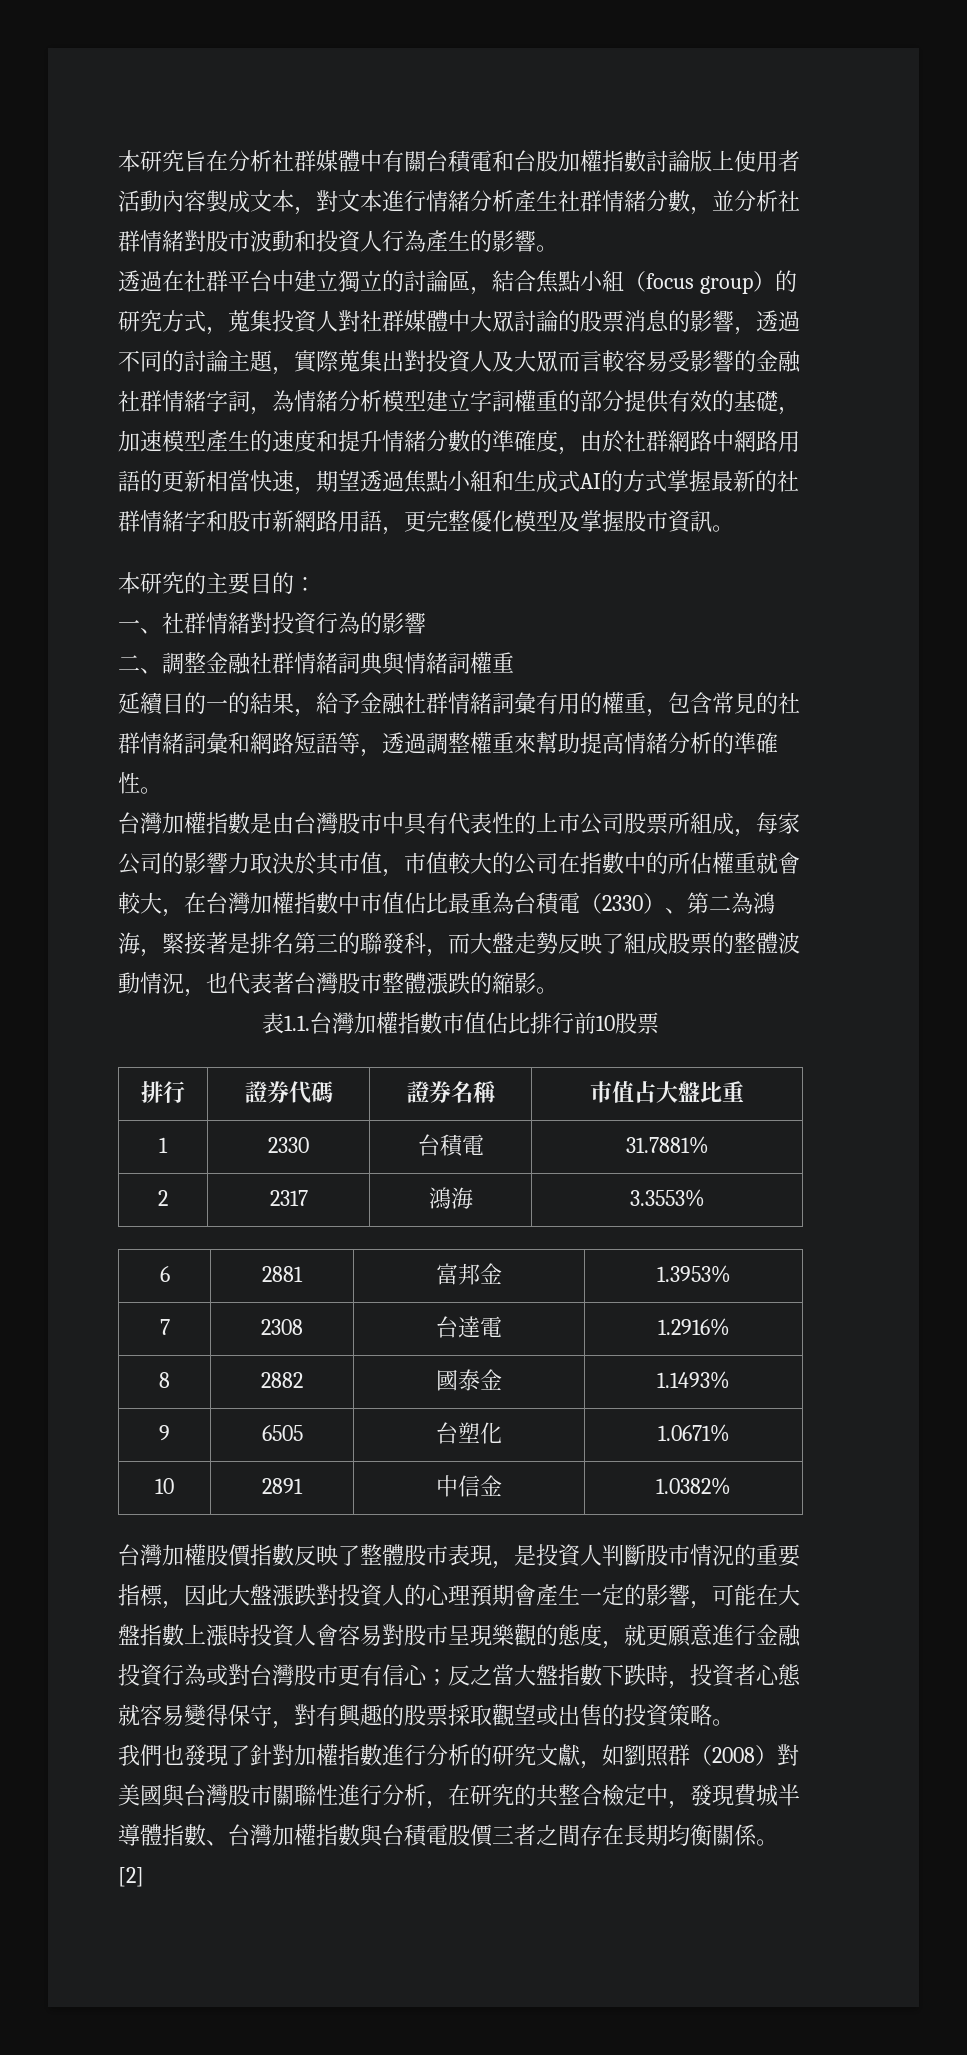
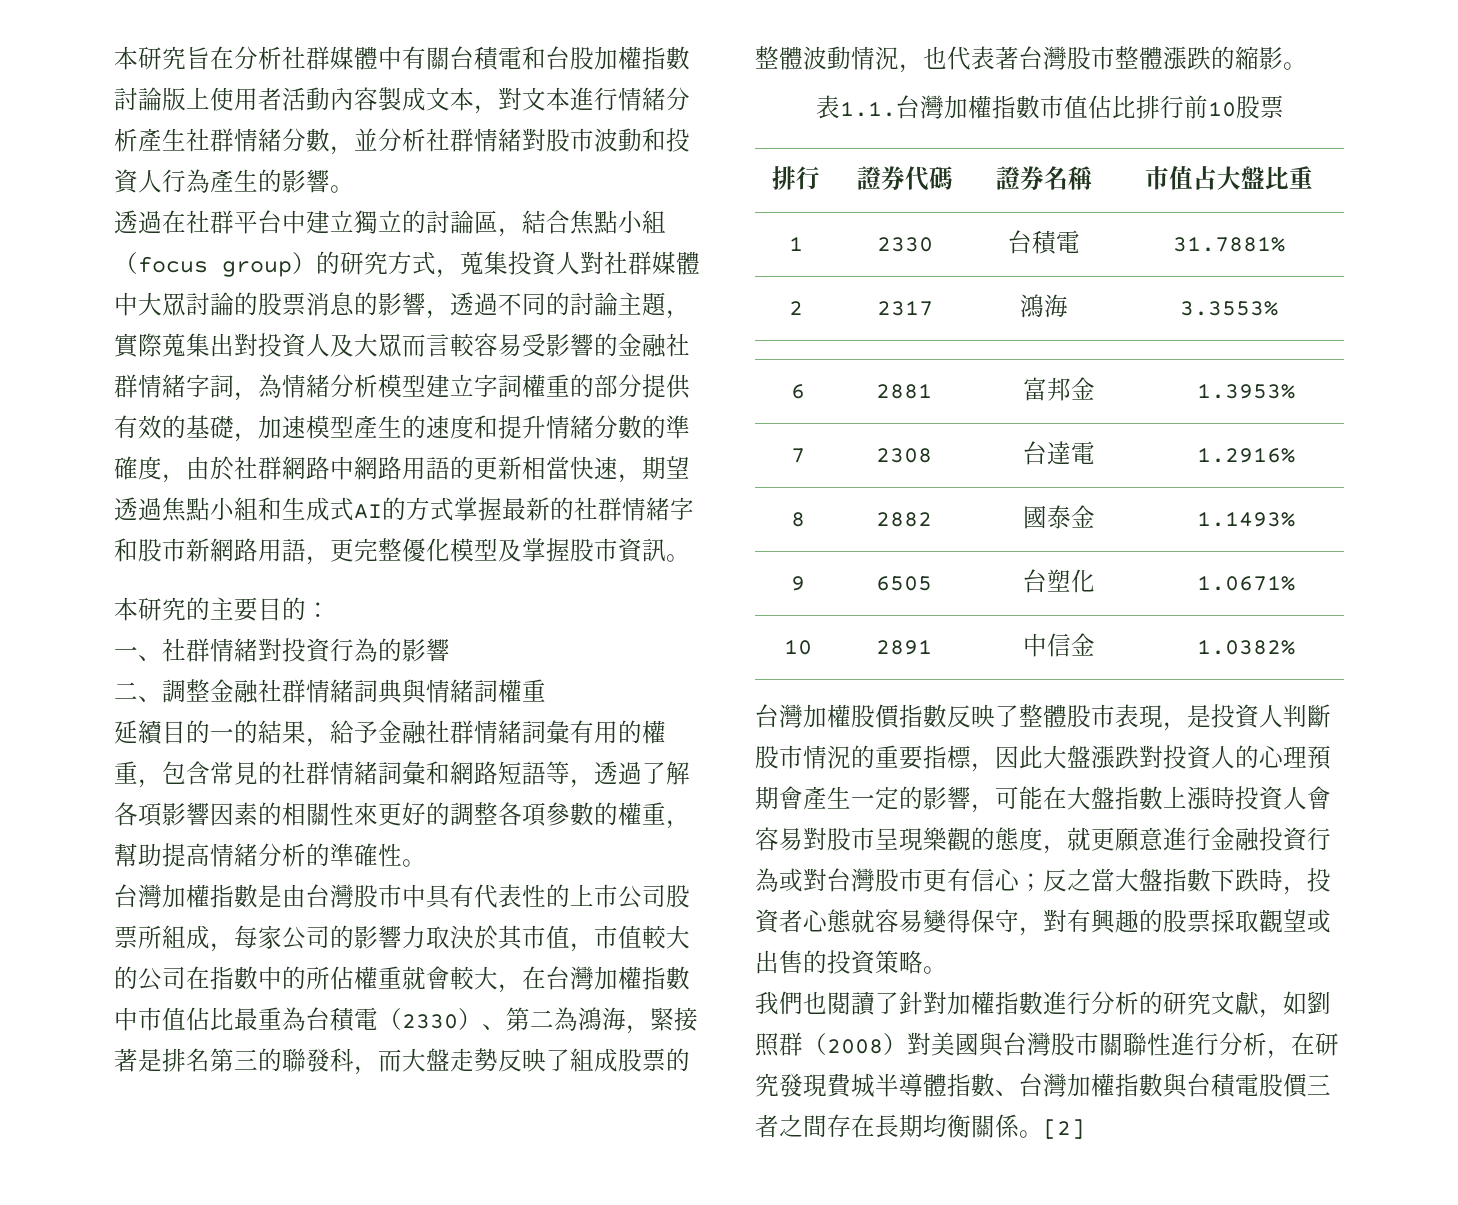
[426,732,536,754] 調整權重來 -> [642,761,690,785] [114,802,690,829] 了解各項影響因素的相關性來更好的調整各項參數的權重，
[184,1744,228,1766] 發現 -> [827,991,876,1016] 閱讀
[514,1784,690,1809] 的共整合檢定中， -> (779, 1085) none

